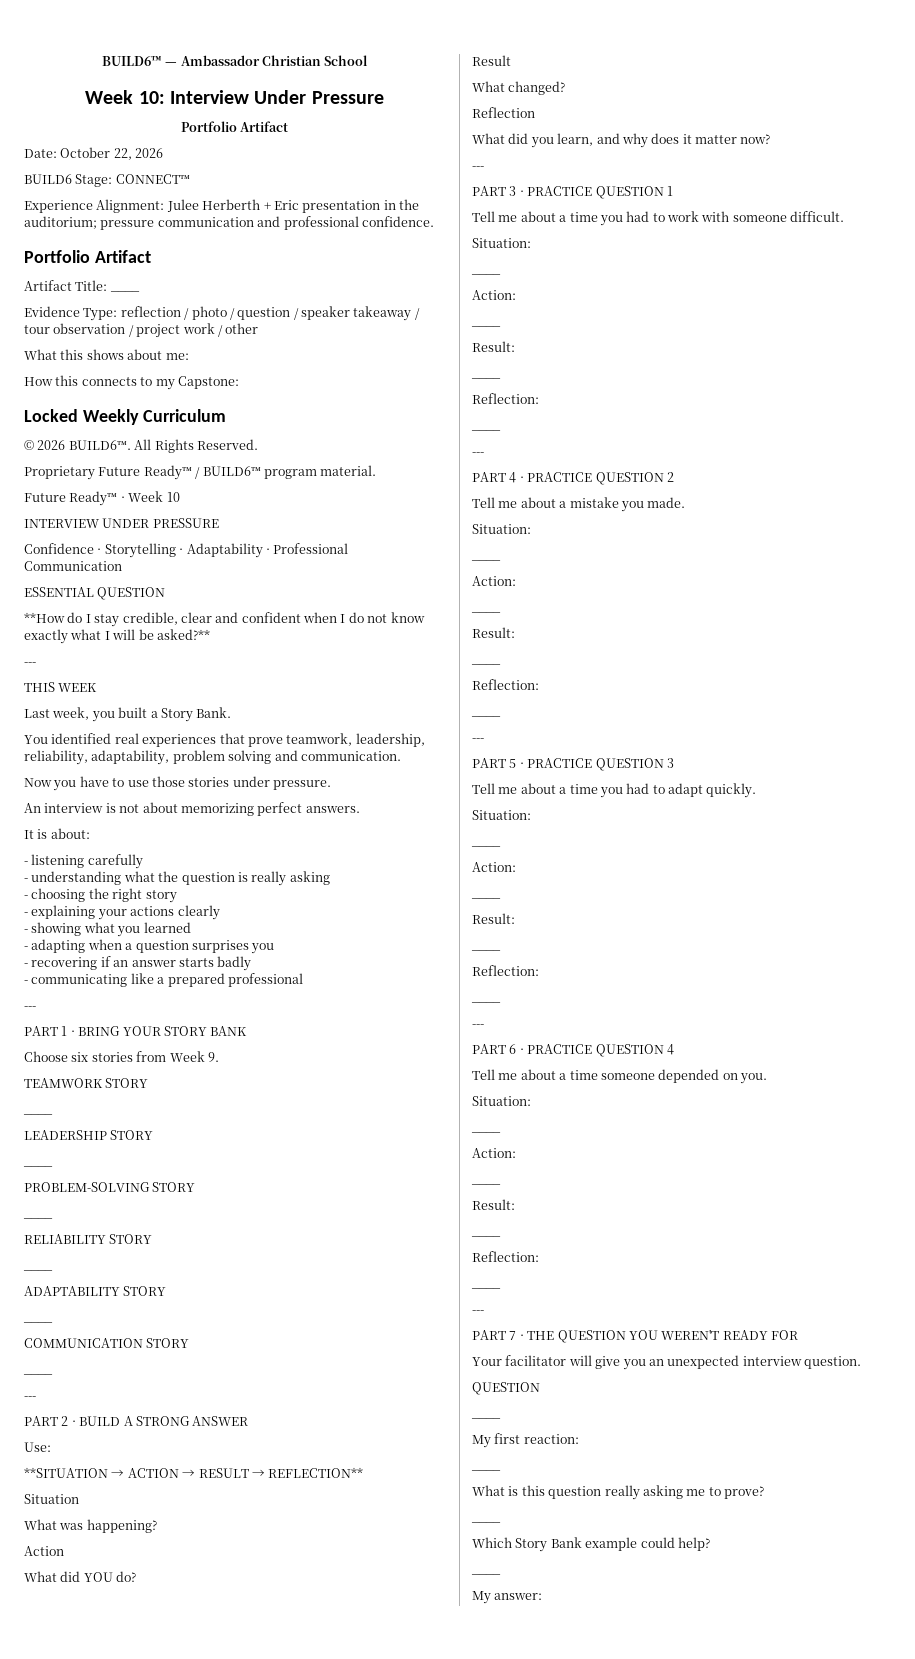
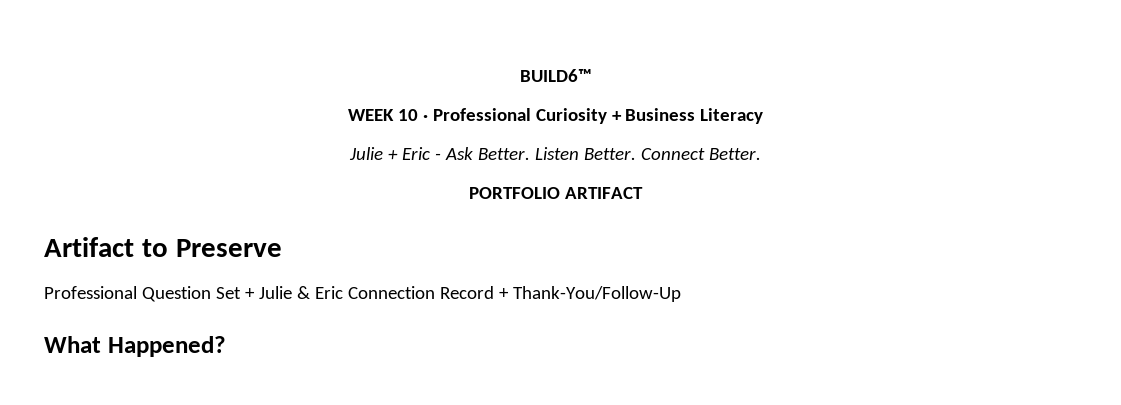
[101,55,369,66] [85,90,384,104] [180,121,289,132] [24,147,164,160] [24,174,190,187] [24,199,419,213] [24,216,434,230] [24,250,151,263] [24,280,108,291] [109,291,140,292] [24,306,420,321] [24,323,259,338] [24,349,189,360] [24,375,239,390] [24,409,227,425] [24,439,258,453] [24,465,377,480] [24,491,180,506] [24,518,219,528] [24,543,349,558] [24,561,122,571] [24,587,166,600] [24,612,425,627] [24,629,210,644] [24,662,36,666] [24,682,98,692] [24,707,232,722] [24,733,425,747] [24,750,401,765] [24,776,331,791] [24,802,360,816] [24,828,90,839] [24,854,143,869] [24,871,330,886] [24,888,177,903] [24,905,220,920] [24,922,191,937] [24,939,275,954] [24,956,252,971] [24,973,303,987] [24,1006,36,1010] [24,1026,248,1036] [24,1051,219,1062] [24,1078,149,1088] [23,1114,53,1115] [24,1130,154,1140] [23,1166,53,1167] [24,1182,196,1192] [23,1218,53,1219] [24,1234,153,1244] [23,1270,53,1271] [24,1286,167,1296] [23,1322,53,1323] [24,1338,190,1348] [23,1374,53,1375] [24,1396,36,1400] [24,1416,249,1426] [24,1442,51,1452] [24,1467,364,1478] [24,1494,79,1504] [24,1519,157,1533] [24,1546,64,1556] [24,1571,137,1582] [472,55,511,66] [472,81,566,95] [472,107,535,118] [472,133,771,148] [472,166,484,170] [472,186,673,199] [472,211,845,226] [472,238,531,248] [471,274,501,275] [472,290,516,300] [471,326,501,327] [472,341,515,352] [471,378,501,379] [472,393,539,404] [471,430,501,431] [472,452,484,456] [472,472,674,485] [472,497,686,512] [472,524,531,534] [471,560,501,561] [472,576,516,586] [471,612,501,613] [472,627,515,638] [471,664,501,665] [472,679,539,690] [471,716,501,717] [472,738,484,742] [472,758,674,771] [472,783,757,798] [472,810,531,820] [471,846,501,847] [472,862,516,872] [471,898,501,899] [472,913,515,924] [471,950,501,951] [472,965,539,976] [471,1002,501,1003] [472,1024,484,1028] [472,1044,674,1057] [472,1069,767,1084] [472,1096,531,1106] [471,1132,501,1133] [472,1148,516,1158] [471,1184,501,1185] [472,1199,515,1210] [471,1236,501,1237] [472,1251,539,1262] [471,1288,501,1289] [472,1310,484,1314] [472,1329,798,1343] [472,1355,861,1370] [472,1382,540,1395] [471,1418,501,1419] [472,1433,579,1448] [471,1470,501,1471] [472,1485,764,1500] [471,1522,501,1523] [472,1537,710,1552] [471,1574,501,1575] [472,1591,543,1604] BUILD6™ — Ambassador Christian School // Week 10: Interview Under Pressure // Portfolio Artifact // Date: October 22, 2026 // BUILD6 Stage: CONNECT™ // Experience Alignment: Julee Herberth + Eric presentation in the auditorium; pressure communication and professional confidence. // Portfolio Artifact // Artifact Title: ____ // Evidence Type: reflection / photo / question / speaker takeaway / tour observation / project work / other // What this shows about me: // How this connects to my Capstone: // Locked Weekly Curriculum // © 2026 BUILD6™. All Rights Reserved. // Proprietary Future Ready™ / BUILD6™ program material. // Future Ready™ · Week 10 // INTERVIEW UNDER PRESSURE // Confidence · Storytelling · Adaptability · Professional Communication // ESSENTIAL QUESTION // **How do I stay credible, clear and confident when I do not know exactly what I will be asked?** // --- // THIS WEEK // Last week, you built a Story Bank. // You identified real experiences that prove teamwork, leadership, reliability, adaptability, problem solving and communication. // Now you have to use those stories under pressure. // An interview is not about memorizing perfect answers. // It is about: // - listening carefully // - understanding what the question is really asking // - choosing the right story // - explaining your actions clearly // - showing what you learned // - adapting when a question surprises you // - recovering if an answer starts badly // - communicating like a prepared professional // --- // PART 1 · BRING YOUR STORY BANK // Choose six stories from Week 9. // TEAMWORK STORY // ____ // LEADERSHIP STORY // ____ // PROBLEM-SOLVING STORY // ____ // RELIABILITY STORY // ____ // ADAPTABILITY STORY // ____ // COMMUNICATION STORY // ____ // --- // PART 2 · BUILD A STRONG ANSWER // Use: // **SITUATION → ACTION → RESULT → REFLECTION** // Situation // What was happening? // Action // What did YOU do? // Result // What changed? // Reflection // What did you learn, and why does it matter now? // --- // PART 3 · PRACTICE QUESTION 1 // Tell me about a time you had to work with someone difficult. // Situation: // ____ // Action: // ____ // Result: // ____ // Reflection: // ____ // --- // PART 4 · PRACTICE QUESTION 2 // Tell me about a mistake you made. // Situation: // ____ // Action: // ____ // Result: // ____ // Reflection: // ____ // --- // PART 5 · PRACTICE QUESTION 3 // Tell me about a time you had to adapt quickly. // Situation: // ____ // Action: // ____ // Result: // ____ // Reflection: // ____ // --- // PART 6 · PRACTICE QUESTION 4 // Tell me about a time someone depended on you. // Situation: // ____ // Action: // ____ // Result: // ____ // Reflection: // ____ // --- // PART 7 · THE QUESTION YOU WEREN'T READY FOR // Your facilitator will give you an unexpected interview question. // QUESTION // ____ // My first reaction: // ____ // What is this question really asking me to prove? // ____ // Which Story Bank example could help? // ____ // My answer: -> [519,69,592,82] [347,108,764,124] [349,147,761,160] [469,187,643,199] [44,237,282,257] [44,286,681,302] [44,336,226,357] BUILD6™ // WEEK 10 · Professional Curiosity + Business Literacy // Julie + Eric - Ask Better. Listen Better. Connect Better. // PORTFOLIO ARTIFACT // Artifact to Preserve // Professional Question Set + Julie & Eric Connection Record + Thank-You/Follow-Up // What Happened?

